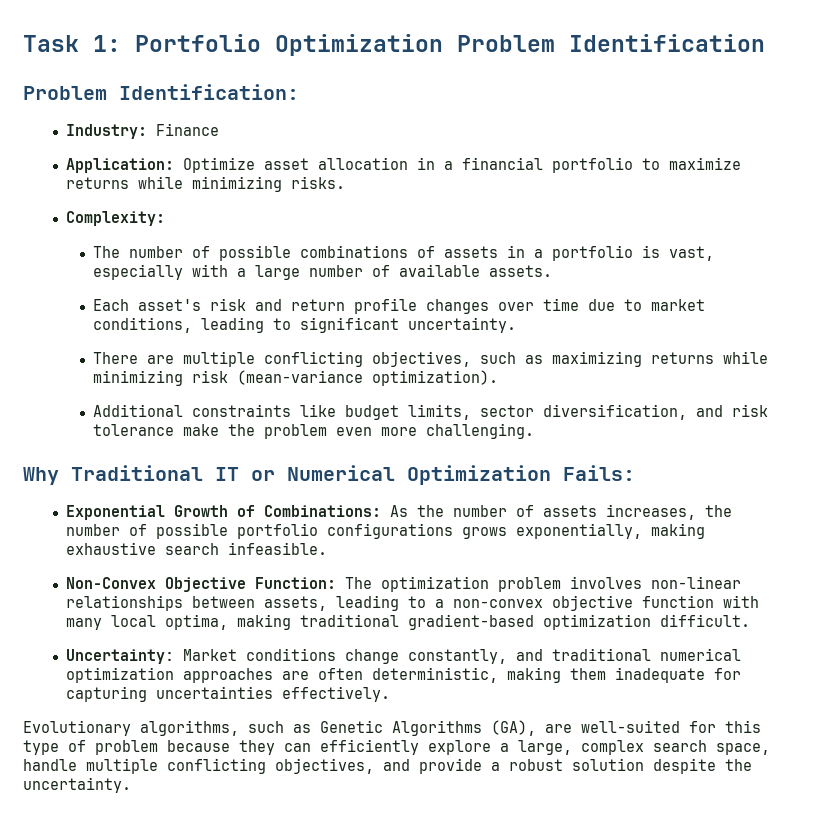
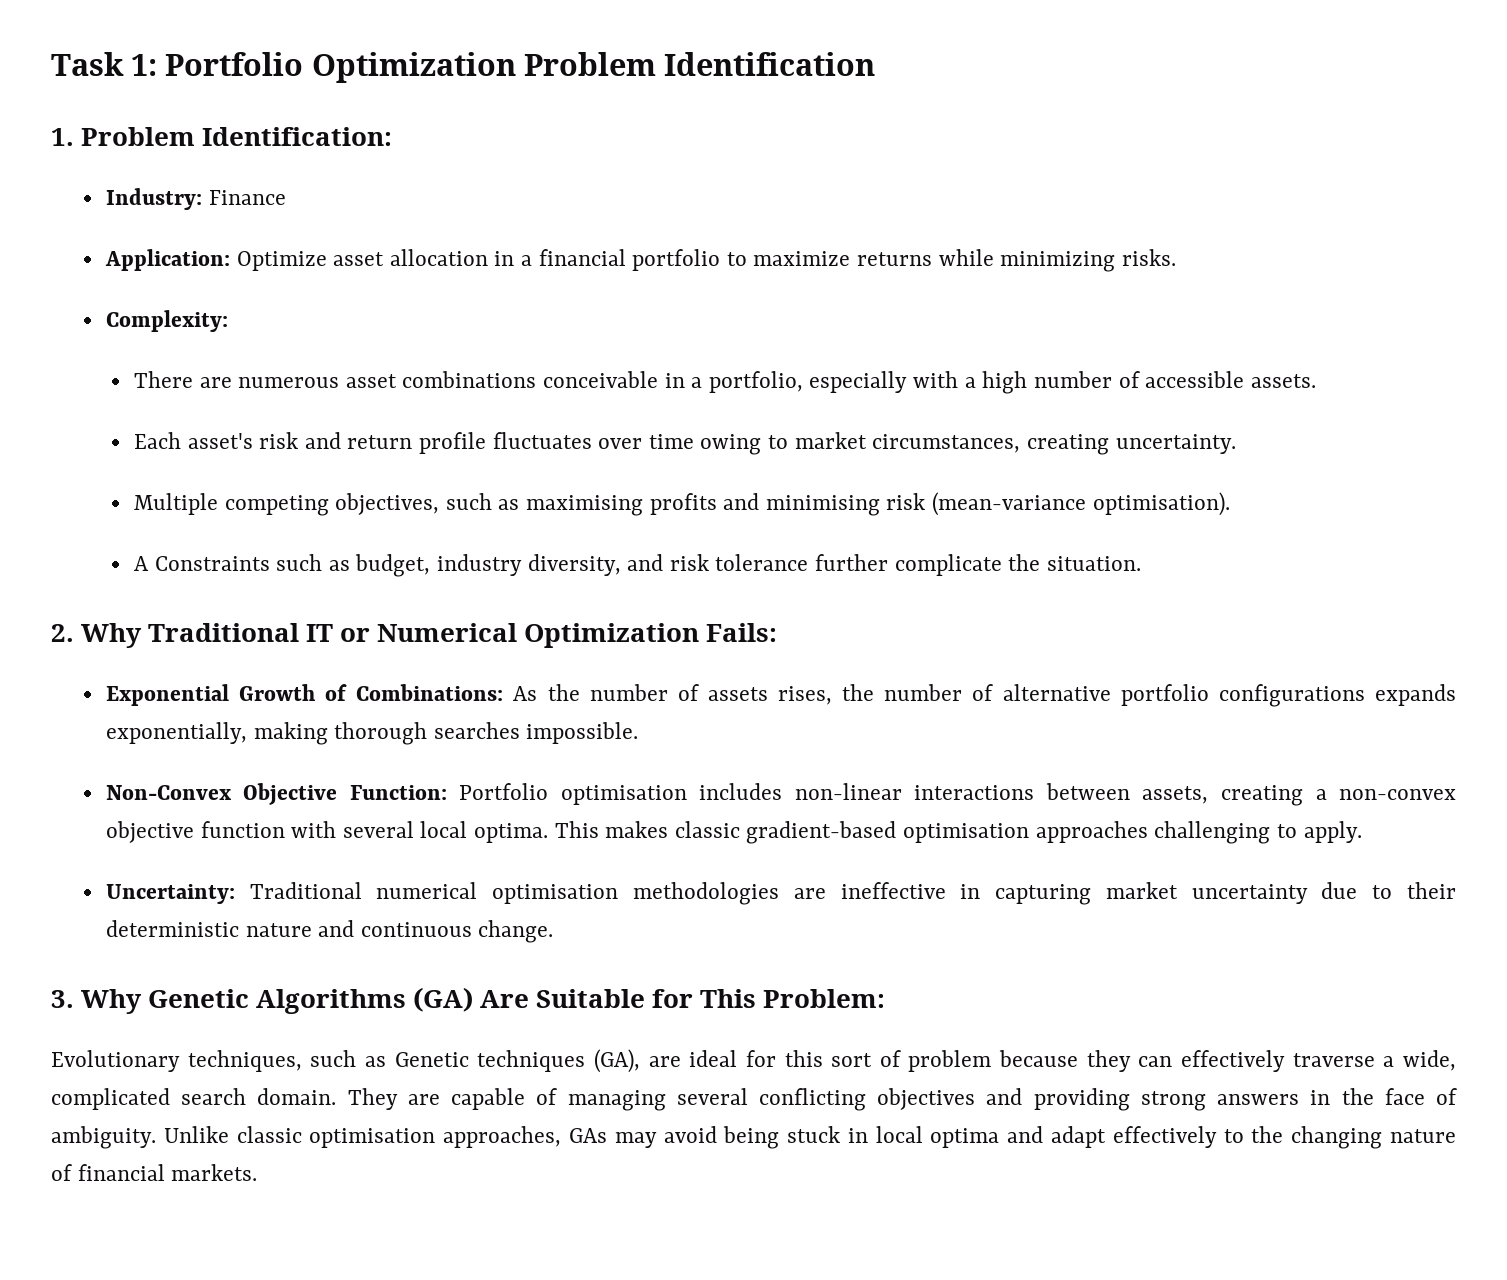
(765, 43) none -> [51,128,74,146] 1.
[93,245,715,261] The number of possible combinations of assets in a portfolio is vast, -> [133,371,803,393] There are numerous asset combinations conceivable in a portfolio,
[255,264,481,280] large number of available -> [982,371,1245,394] high number of accessible
[426,299,490,314] changes -> [492,432,592,449] fluctuates
[588,299,616,311] due -> [700,434,762,455] owing
[93,317,517,333] [93,351,769,367] [93,370,499,386] [93,404,769,420] [93,423,535,439] conditions, leading to significant uncertainty. // There are multiple conflicting objectives, such as maximizing returns while minimizing risk (mean-variance optimization). // Additional constraints like budget limits, sector diversification, and risk tolerance make the problem even more challenging. // -> [872,434,1236,455] [133,492,1230,516] [133,554,1141,577] [51,624,74,642] circumstances, creating uncertainty. // Multiple competing objectives, such as maximising profits and minimising risk (mean-variance optimisation). // A Constraints such as budget, industry diversity, and risk tolerance further complicate the situation. // 2.
[606,504,733,520] [66,523,229,539] increases, the number of possible -> [778,684,1111,705] rises, the number of alternative
[462,527,508,539] grows -> [1375,684,1457,706] expands
[66,542,328,555] exhaustive search infeasible. -> [334,722,639,745] thorough searches impossible.
[345,576,742,592] [66,595,427,611] The optimization problem involves non-linear relationships between assets, leading to -> [459,783,1303,806] Portfolio optimisation includes non-linear interactions between assets, creating
[66,614,751,630] [66,648,742,664] [66,667,742,683] [66,686,391,702] many local optima, making traditional gradient-based optimization difficult. // Uncertainty: Market conditions change constantly, and traditional numerical optimization approaches are often deterministic, making them inadequate for capturing uncertainties effectively. -> [342,821,1362,844] [105,882,1456,905] [105,920,554,943] [51,987,886,1014] several local optima. This makes classic gradient-based optimisation approaches challenging to apply. // Uncertainty: Traditional numerical optimisation methodologies are ineffective in capturing market uncertainty due to their deterministic nature and continuous change. // 3. Why Genetic Algorithms (GA) Are Suitable for This Problem:
[140,720,239,736] algorithms, -> [187,1050,302,1072] techniques,
[392,720,482,736] Algorithms -> [477,1050,586,1072] techniques
[581,720,680,733] well-suited -> [689,1050,738,1067] ideal
[23,740,59,755] type -> [831,1053,873,1067] sort
[320,739,770,755] [23,758,752,774] [23,777,131,793] efficiently explore a large, complex search space, handle multiple conflicting objectives, and provide a robust solution despite the uncertainty. -> [1181,1050,1457,1072] [51,1088,1457,1111] [51,1126,1457,1149] [51,1164,258,1181] effectively traverse a wide, complicated search domain. They are capable of managing several conflicting objectives and providing strong answers in the face of ambiguity. Unlike classic optimisation approaches, GAs may avoid being stuck in local optima and adapt effectively to the changing nature of financial markets.

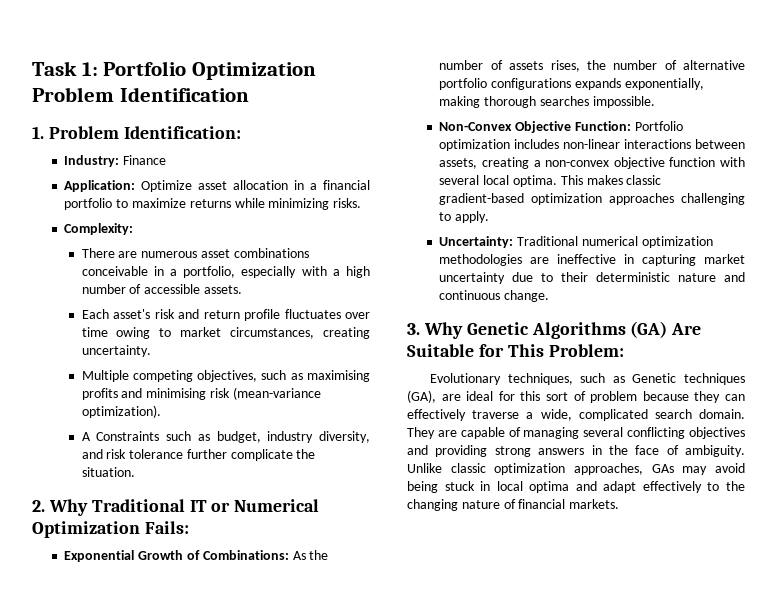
[1092,492,1230,516] optimisation). -> [81,405,161,418] optimization).
[560,785,687,805] optimisation -> [439,139,511,151] optimization
[903,823,1030,843] optimisation -> [531,193,603,205] optimization
[492,884,619,904] optimisation -> [641,236,713,248] optimization
[309,1128,436,1148] optimisation -> [494,463,566,475] optimization

